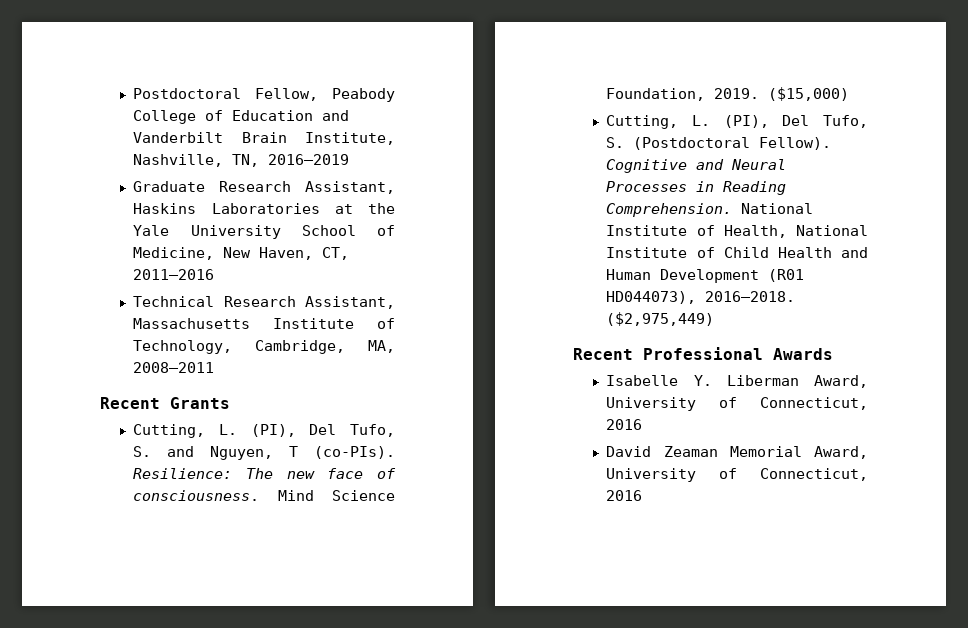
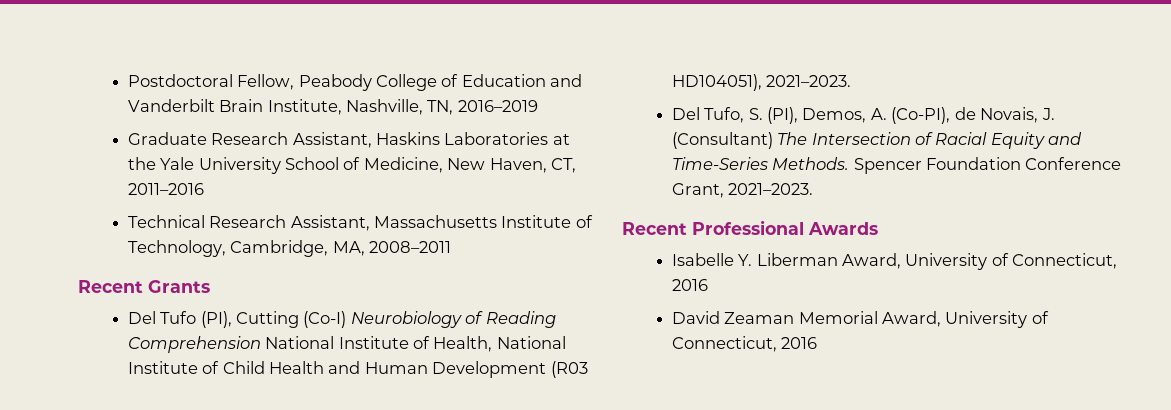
[133,424,395,438] [133,446,395,460] [133,468,396,479] [133,490,395,501] [606,87,850,101] [606,115,868,129] [606,137,832,150] [606,159,787,173] [606,181,787,195] [606,203,733,217] Cutting, L. (PI), Del Tufo, S. and Nguyen, T (co-PIs). Resilience: The new face of consciousness. Mind Science Foundation, 2019. ($15,000) // Cutting, L. (PI), Del Tufo, S. (Postdoctoral Fellow). Cognitive and Neural Processes in Reading Comprehension. -> [127,311,556,328] [127,336,261,353] Del Tufo (PI), Cutting (Co-I) Neurobiology of Reading Comprehension
[768,269,805,282] [606,291,796,304] [606,312,715,326] (R01 HD044073), 2016–2018. ($2,975,449) -> [550,361,588,378] [671,74,852,91] [671,107,1055,124] [671,132,1083,149] [671,157,1122,174] [671,183,814,198] (R03 HD104051), 2021–2023. // Del Tufo, S. (PI), Demos, A. (Co-PI), de Novais, J. (Consultant) The Intersection of Racial Equity and Time-Series Methods. Spencer Foundation Conference Grant, 2021–2023.

